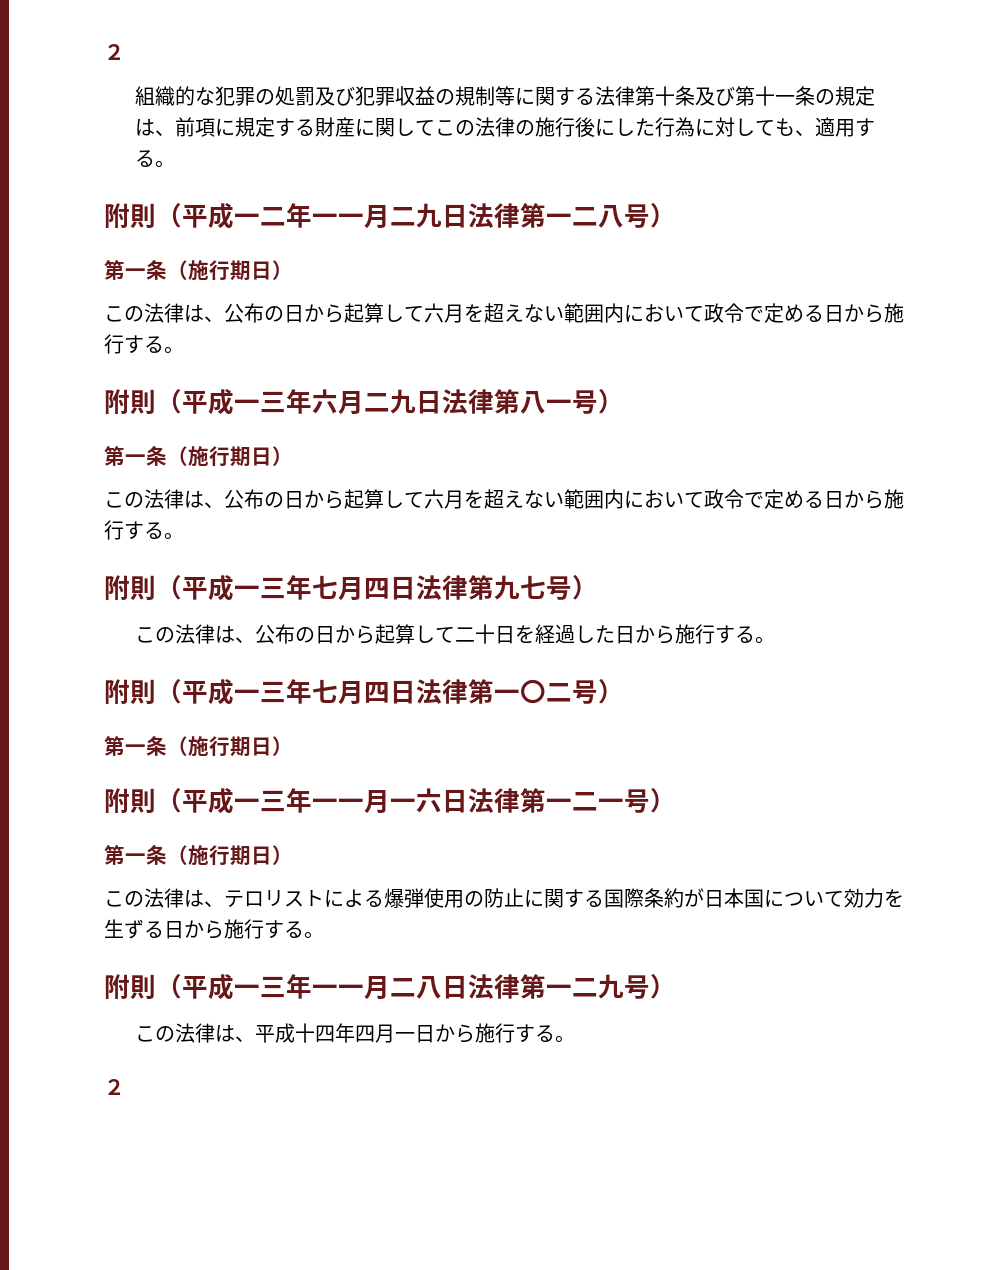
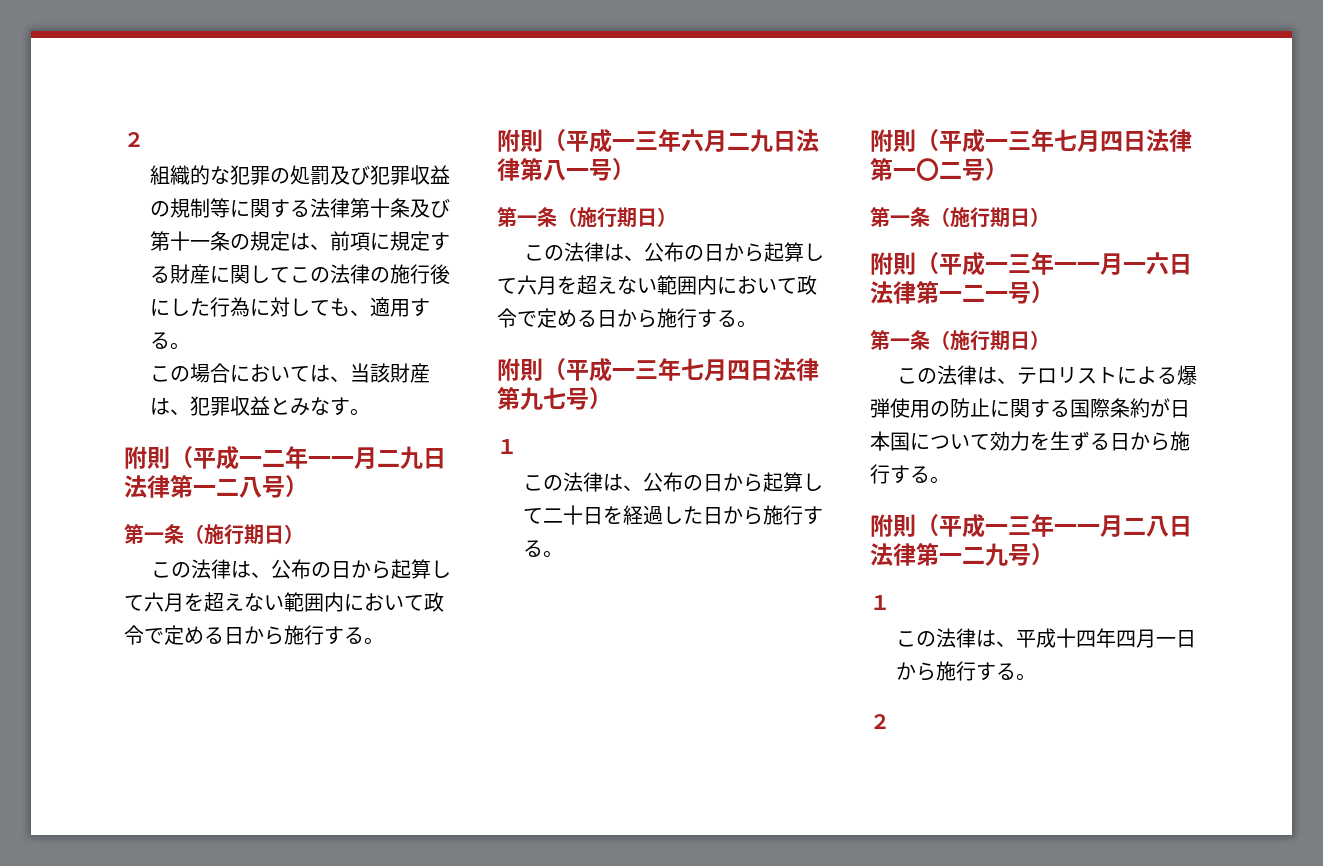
(176, 164) none -> [149,363,430,383] [149,396,370,416] // この場合においては、当該財産は、犯罪収益とみなす。
(598, 587) none -> [497,439,517,454] // １
(676, 986) none -> [870,595,890,610] // １

